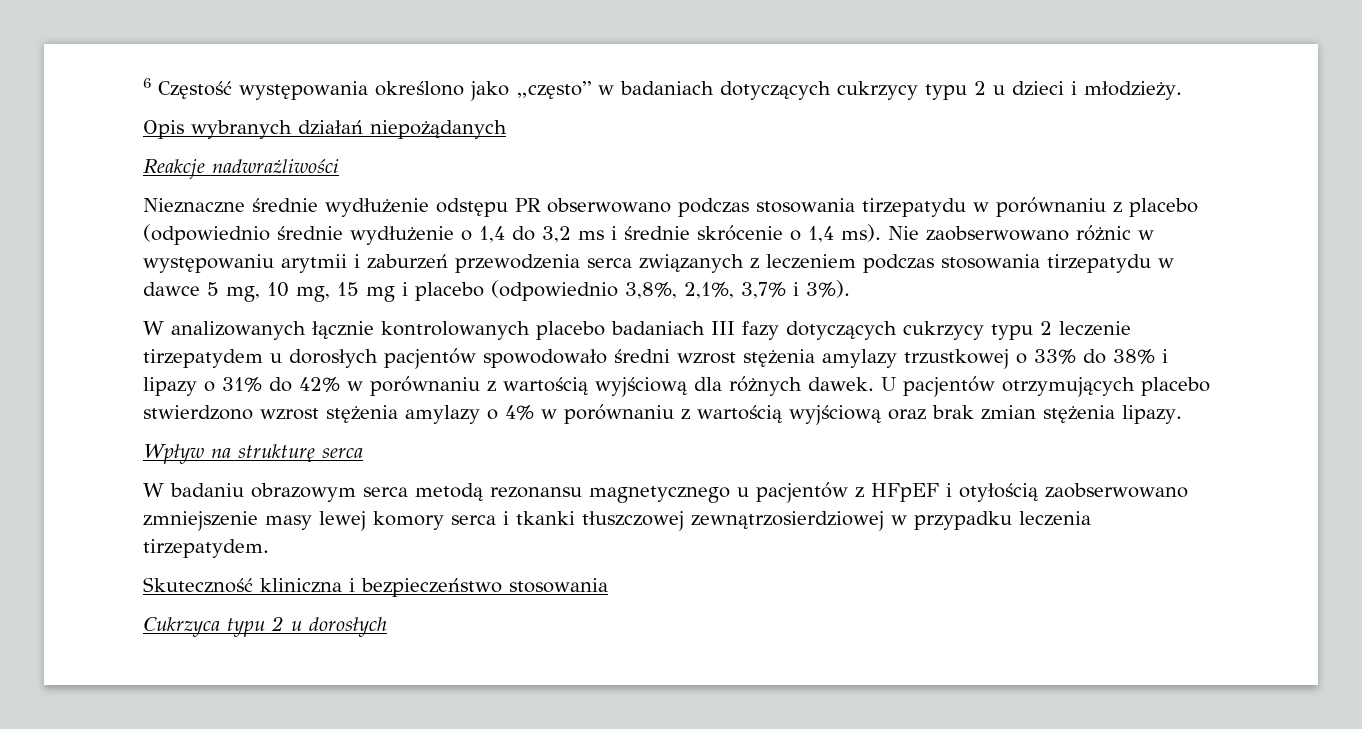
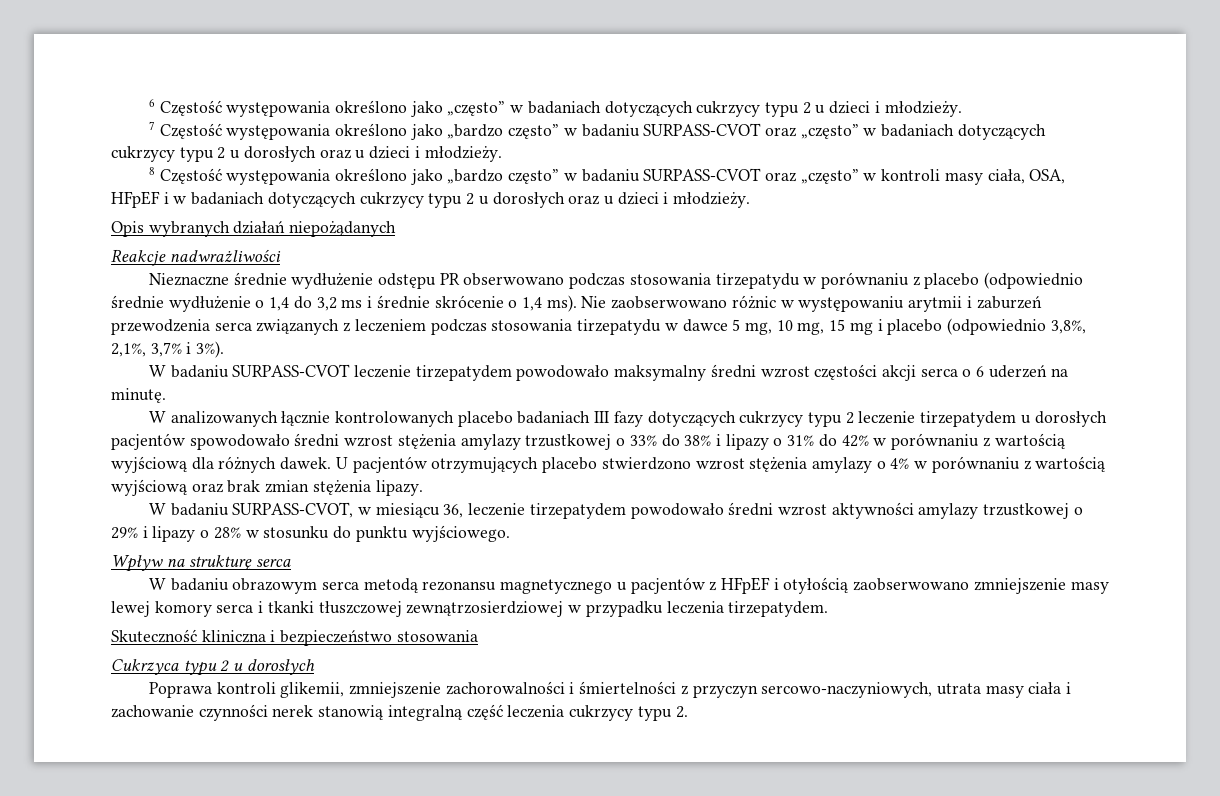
(1182, 90) none -> [148,121,1046,140] [111,146,502,162] [148,167,1066,185] [111,191,751,208] // 7 Częstość występowania określono jako „bardzo często” w badaniu SURPASS-CVOT oraz „często” w badaniach dotyczących cukrzycy typu 2 u dorosłych oraz u dzieci i młodzieży. // 8 Częstość występowania określono jako „bardzo często” w badaniu SURPASS-CVOT oraz „często” w kontroli masy ciała, OSA, HFpEF i w badaniach dotyczących cukrzycy typu 2 u dorosłych oraz u dzieci i młodzieży.
(850, 289) none -> [148,364,1068,381] [111,388,166,403] // W badaniu SURPASS-CVOT leczenie tirzepatydem powodowało maksymalny średni wzrost częstości akcji serca o 6 uderzeń na minutę.
(1182, 414) none -> [148,502,1083,519] [111,525,510,542] // W badaniu SURPASS-CVOT, w miesiącu 36, leczenie tirzepatydem powodowało średni wzrost aktywności amylazy trzustkowej o 29% i lipazy o 28% w stosunku do punktu wyjściowego.
(387, 627) none -> [148,681,1072,698] [111,704,688,721] // Poprawa kontroli glikemii, zmniejszenie zachorowalności i śmiertelności z przyczyn sercowo-naczyniowych, utrata masy ciała i zachowanie czynności nerek stanowią integralną część leczenia cukrzycy typu 2.

